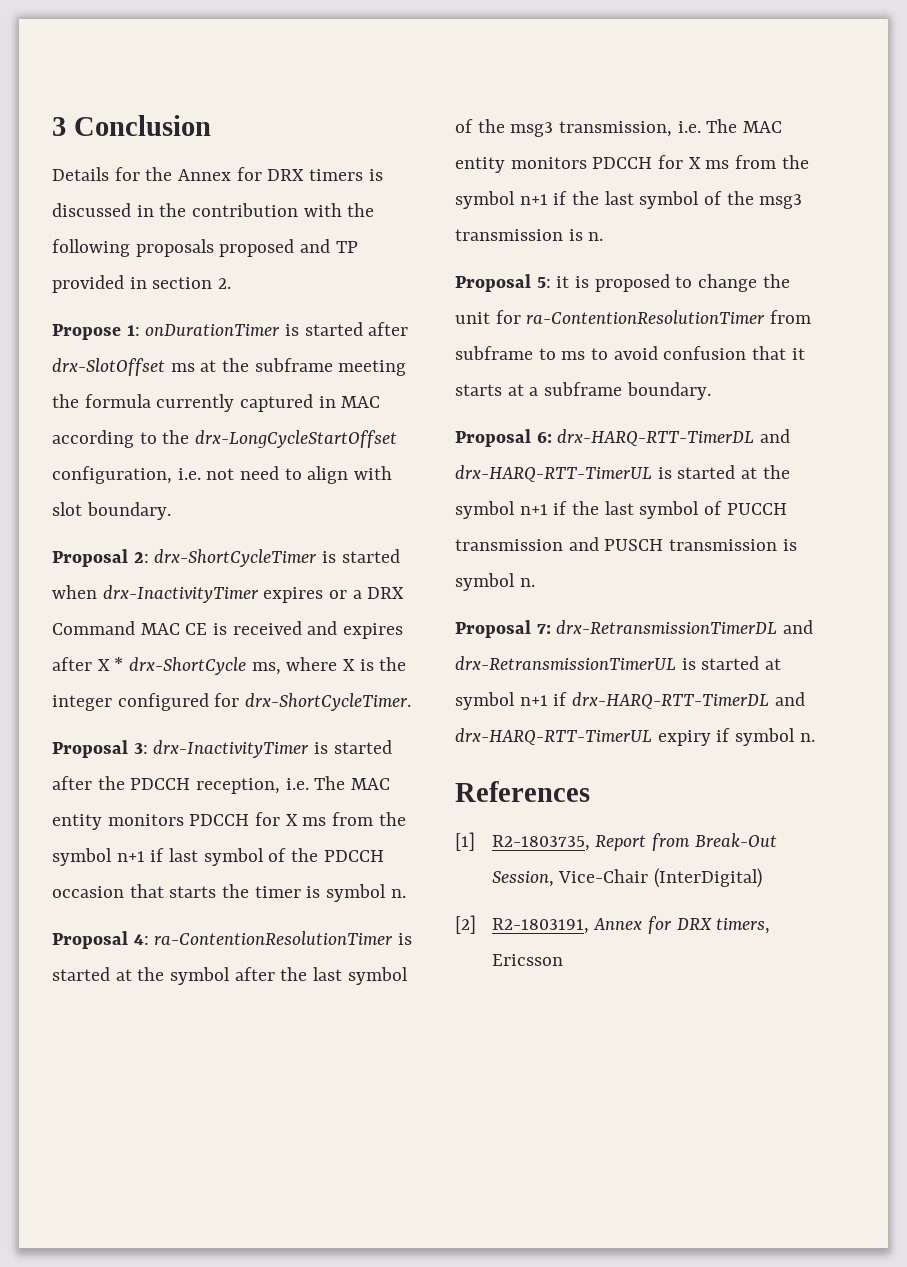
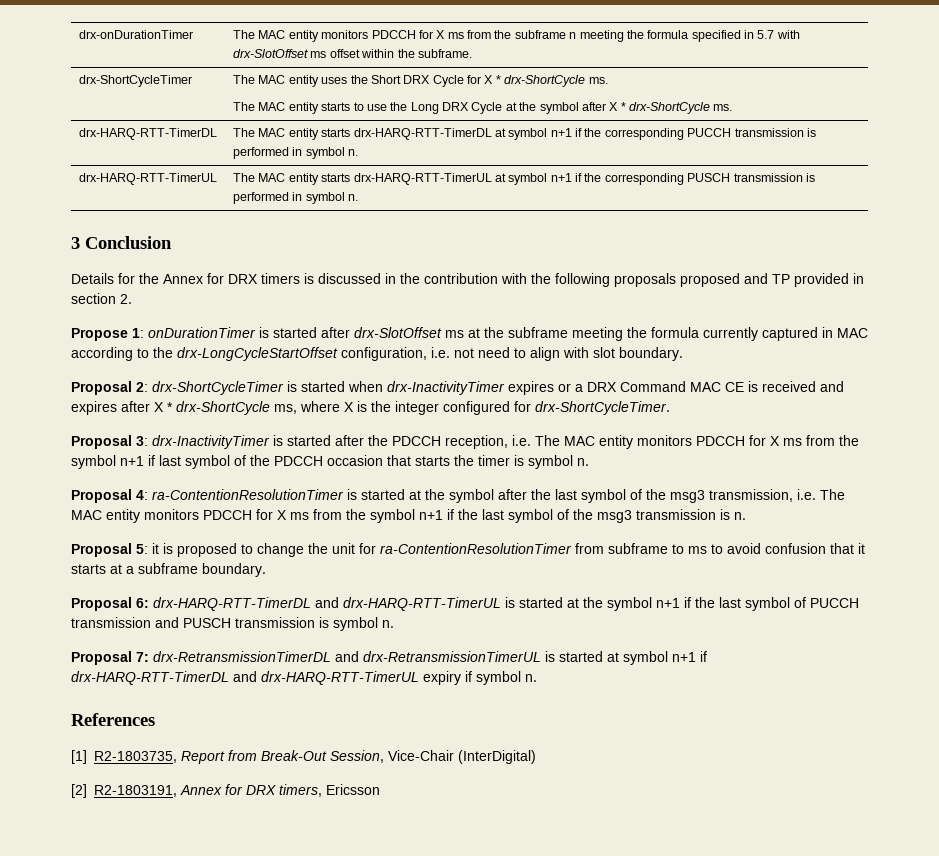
(52, 126) none -> [78,30,193,39] [232,30,800,42] [232,49,472,58] [78,75,192,87] [232,75,608,87] [232,102,733,114] [78,128,217,140] [232,128,816,140] [232,147,359,159] [78,173,217,185] [232,173,815,185] [232,192,359,204] drx-onDurationTimer | The MAC entity monitors PDCCH for X ms from the subframe n meeting the formula specified in 5.7 with drx-SlotOffset ms offset within the subframe. // drx-ShortCycleTimer | The MAC entity uses the Short DRX Cycle for X * drx-ShortCycle ms. // The MAC entity starts to use the Long DRX Cycle at the symbol after X * drx-ShortCycle ms. // drx-HARQ-RTT-TimerDL | The MAC entity starts drx-HARQ-RTT-TimerDL at symbol n+1 if the corresponding PUCCH transmission is performed in symbol n. // drx-HARQ-RTT-TimerUL | The MAC entity starts drx-HARQ-RTT-TimerUL at symbol n+1 if the corresponding PUSCH transmission is performed in symbol n. //

